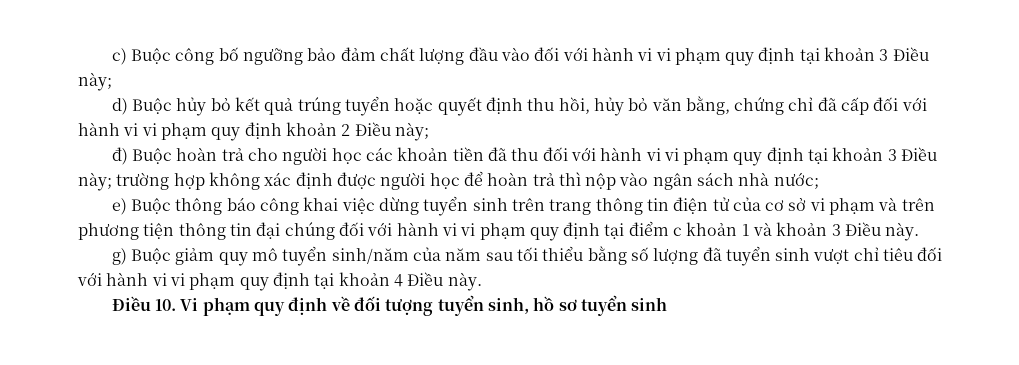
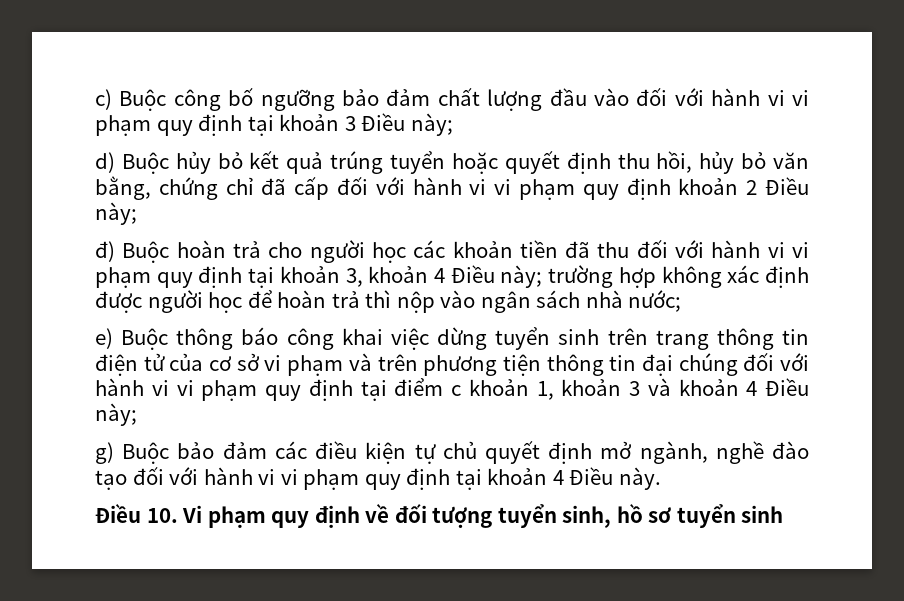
[887,149,897,161] 3 -> [345,266,446,287] 3, khoản 4
[741,222,920,241] [111,246,914,266] 1 và khoản 3 Điều này. // g) Buộc giảm quy mô tuyển sinh/năm của năm sau tối thiểu bằng số lượng đã tuyển sinh vượt chỉ tiêu -> [536,378,809,400] [95,403,137,426] [95,440,809,464] [95,470,127,490] 1, khoản 3 và khoản 4 Điều này; // g) Buộc bảo đảm các điều kiện tự chủ quyết định mở ngành, nghề đào tạo

